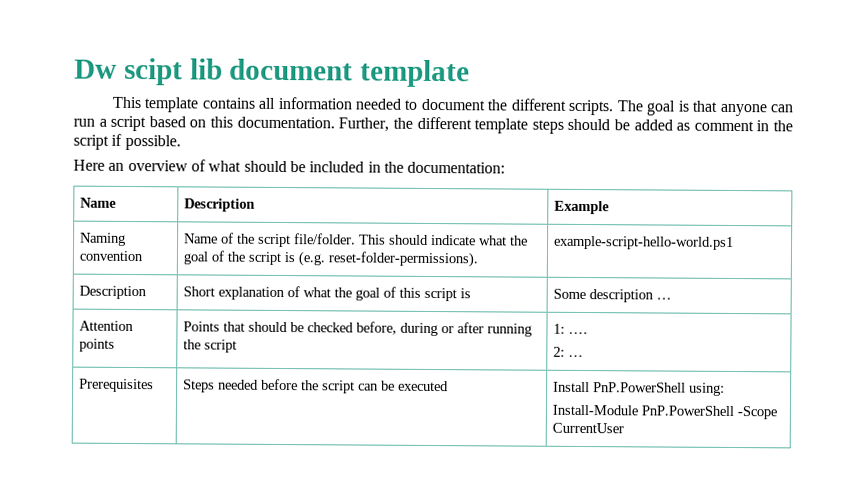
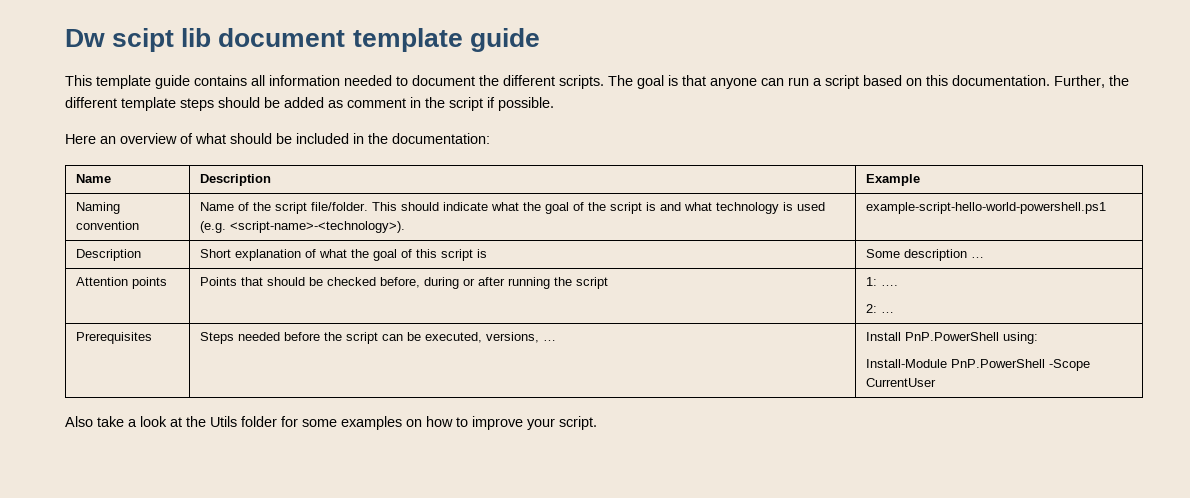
(471, 73) none -> [469,28,540,52] guide
(199, 105) none -> [155,75,190,89] guide
[298,251,479,268] [554,235,735,250] (e.g. reset-folder-permissions). | example-script-hello-world.ps1 -> [660,202,826,214] [200,221,406,233] [866,202,1107,214] and what technology is used (e.g. <script-name>-<technology>). | example-script-hello-world-powershell.ps1
[398,380,450,392] executed -> [425,332,557,343] executed, versions, …
(625, 428) none -> [65,416,597,430] // Also take a look at the Utils folder for some examples on how to improve your script.

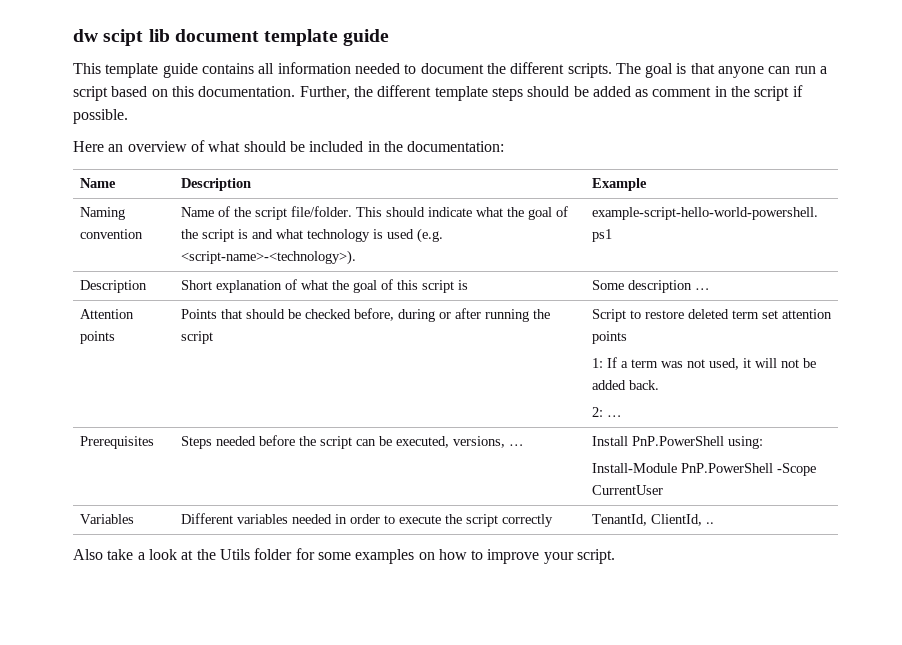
[65,29,105,47] Dw -> [73,29,98,42] dw
[866,277,899,286] 1: …. -> [591,309,832,322] [591,331,627,344] [591,357,816,370] [591,380,659,390] Script to restore deleted term set attention points // 1: If a term was not used, it will not be added back.
(937, 382) none -> [79,514,134,524] [180,513,553,527] [591,514,714,526] // Variables | Different variables needed in order to execute the script correctly | TenantId, ClientId, ..

